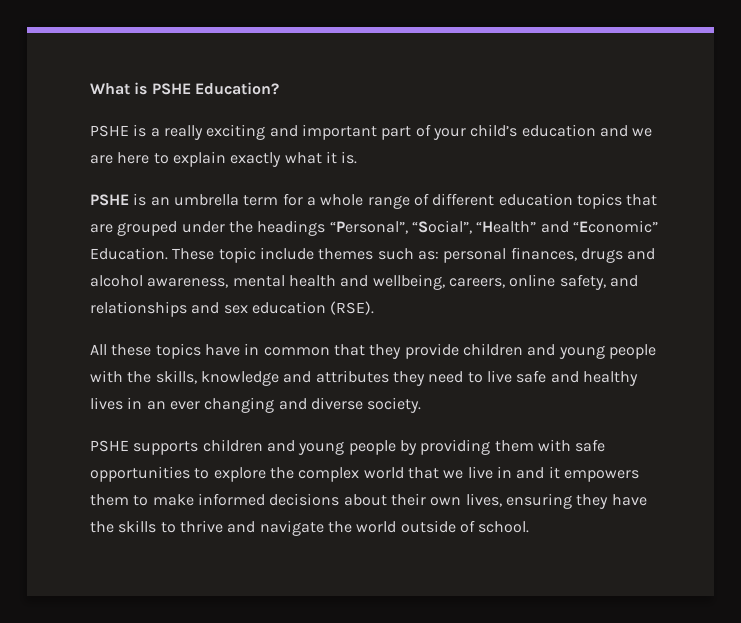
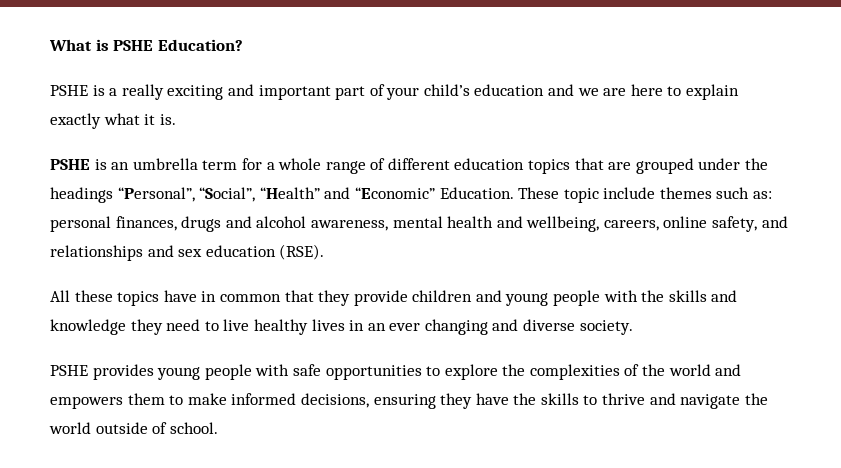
[155,370,389,386] skills, knowledge and attributes -> [668,290,738,302] [50,319,126,335] skills and knowledge
[516,370,579,383] safe and -> (250, 325) none
[133,439,534,455] supports children and young people by providing them -> [92,364,252,380] provides young people
[298,466,560,482] complex world that we live in and it -> [529,364,742,380] complexities of the world and
[269,493,502,507] decisions about their own lives, -> [300,393,369,408] decisions,

